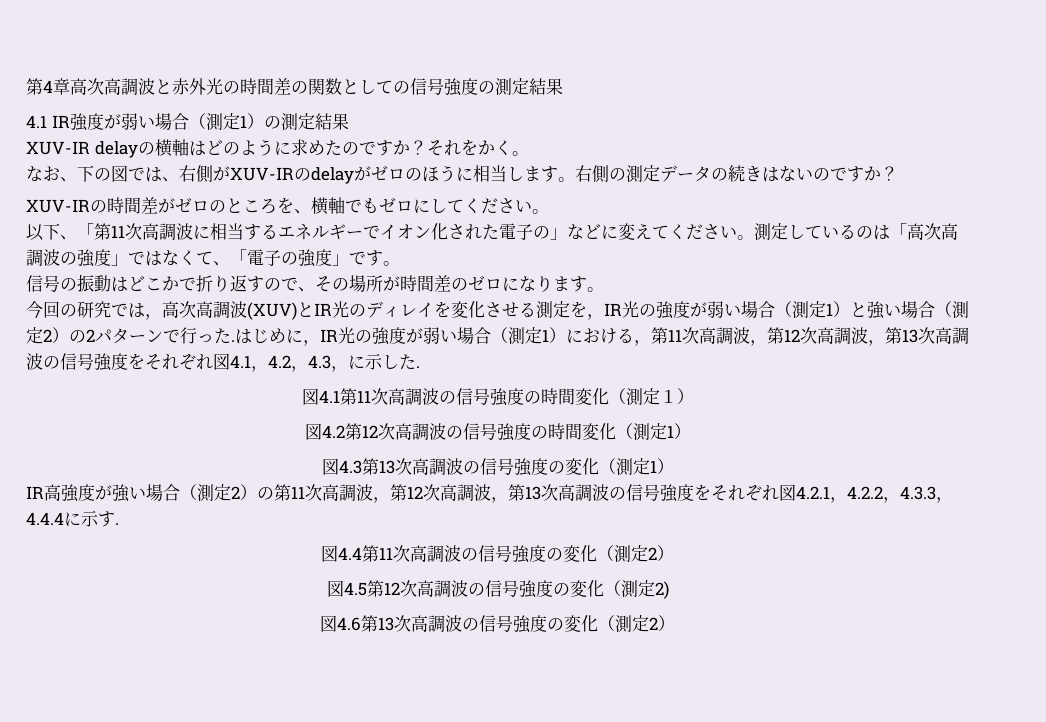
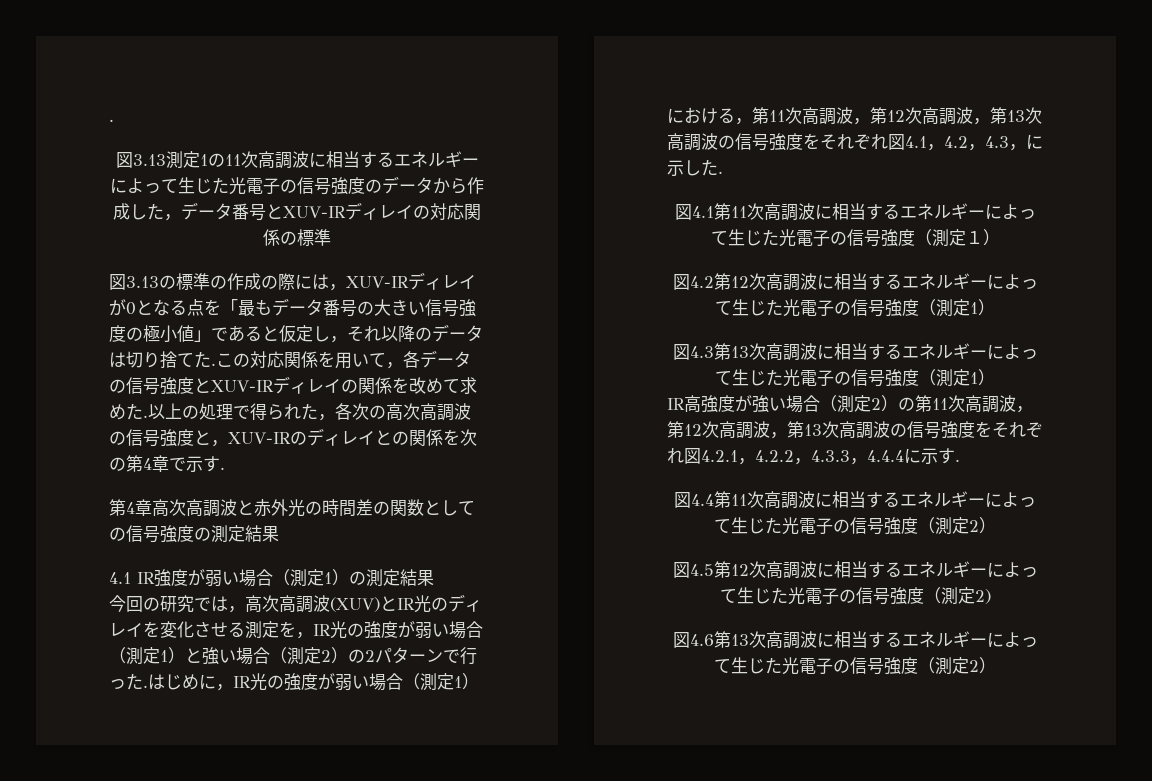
(26, 86) none -> [109,119,114,122] [115,151,479,169] [110,176,484,195] [113,202,481,221] [263,229,331,246] [109,272,476,291] [109,298,476,317] [109,324,483,343] [109,350,471,369] [109,376,477,395] [109,403,471,421] [109,428,477,447] [109,455,225,472] . // 図3.13測定1の11次高調波に相当するエネルギーによって生じた光電子の信号強度のデータから作成した，データ番号とXUV-IRディレイの対応関係の標準 // 図3.13の標準の作成の際には，XUV-IRディレイが0となる点を「最もデータ番号の大きい信号強度の極小値」であると仮定し，それ以降のデータは切り捨てた.この対応関係を用いて，各データの信号強度とXUV-IRディレイの関係を改めて求めた.以上の処理で得られた，各次の高次高調波の信号強度と，XUV-IRのディレイとの関係を次の第4章で示す. //
[26,139,529,158] [26,165,898,184] [26,197,549,215] [26,223,958,241] [26,249,400,267] [26,274,604,292] // XUV-IR delayの横軸はどのように求めたのですか？それをかく。 // なお、下の図では、右側がXUV-IRのdelayがゼロのほうに相当します。右側の測定データの続きはないのですか？ // XUV-IRの時間差がゼロのところを、横軸でもゼロにしてください。 // 以下、「第11次高調波に相当するエネルギーでイオン化された電子の」などに変えてください。測定しているのは「高次高調波の強度」ではなくて、「電子の強度」です。 // 信号の振動はどこかで折り返すので、その場所が時間差のゼロになります。 -> (434, 578) none
[438,388,609,406] の信号強度の時間変化 -> [814,203,1036,220] [710,229,915,247] に相当するエネルギーによって生じた光電子の信号強度
[445,423,616,441] の信号強度の時間変化 -> [816,273,1038,290] [715,299,919,317] に相当するエネルギーによって生じた光電子の信号強度
[462,458,599,476] の信号強度の変化 -> [816,343,1038,360] [715,369,919,387] に相当するエネルギーによって生じた光電子の信号強度
[461,545,597,563] の信号強度の変化 -> [815,491,1036,508] [714,517,918,535] に相当するエネルギーによって生じた光電子の信号強度
[467,580,604,598] の信号強度の変化 -> [816,561,1038,578] [719,587,924,605] に相当するエネルギーによって生じた光電子の信号強度
[462,615,598,633] の信号強度の変化 -> [816,631,1038,648] [714,657,918,675] に相当するエネルギーによって生じた光電子の信号強度

